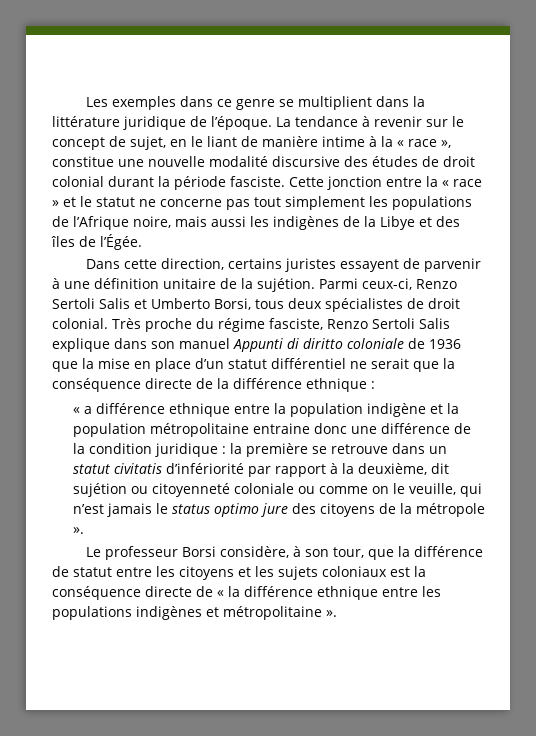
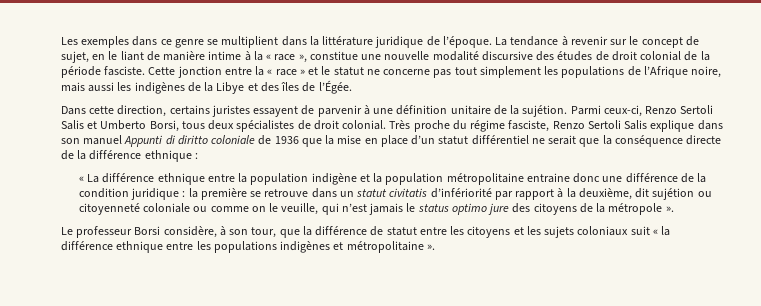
[108,176,154,187] durant -> [684,51,698,61] de
[83,406,92,414] a -> [87,174,100,183] La
[390,566,426,577] [52,586,213,600] est la conséquence directe de -> [630,226,650,235] suit

